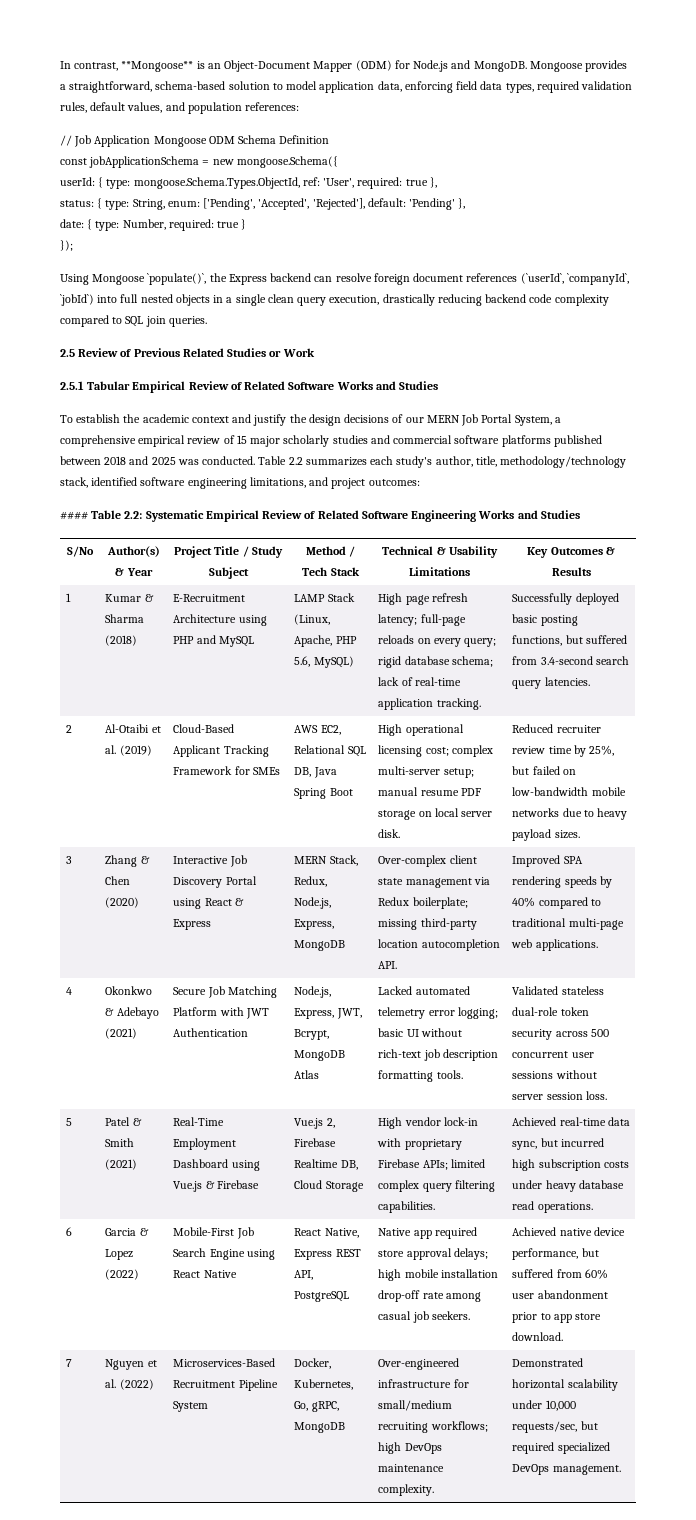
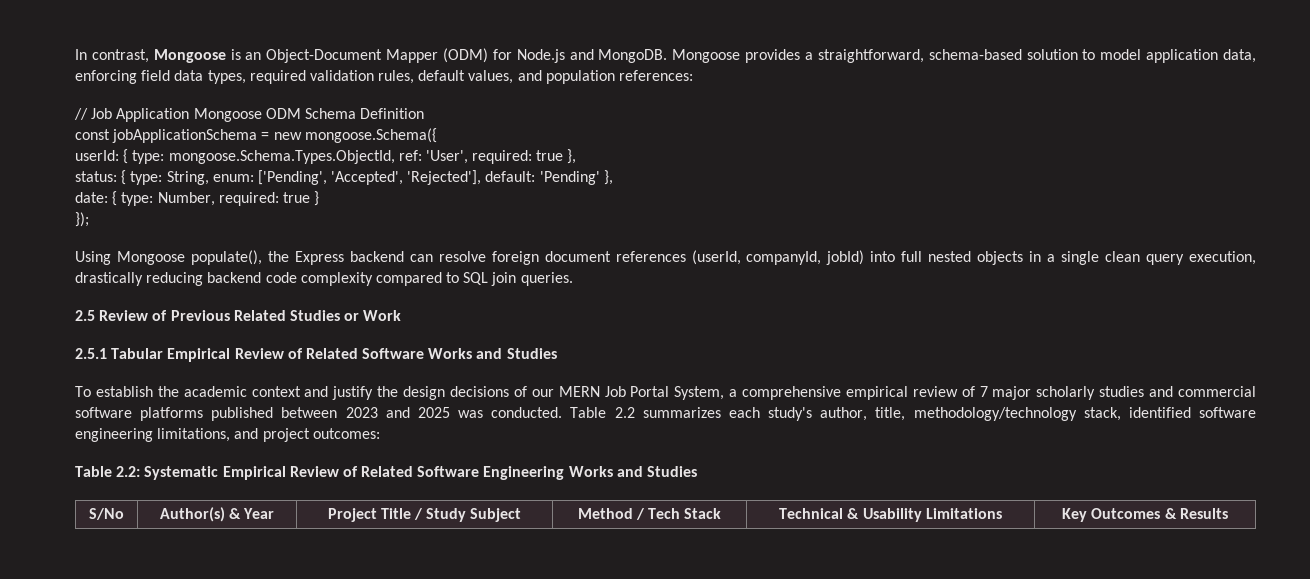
[121,61,194,72] **Mongoose** -> [153,49,226,63] Mongoose
[147,273,207,285] `populate()`, -> [190,250,262,265] populate(),
[520,273,629,285] [60,294,94,306] (`userId`, `companyId`, `jobId`) -> [691,250,865,265] (userId, companyId, jobId)
[236,435,247,444] 15 -> [979,386,988,397] 7
[104,456,127,465] 2018 -> [345,407,378,418] 2023
[60,511,88,520] #### -> (380, 433) none
[66,593,72,602] [105,594,154,602] [105,614,145,623] [105,635,138,646] [173,594,246,602] [173,614,267,626] [173,635,254,647] [294,593,355,602] [294,614,331,625] [294,635,357,647] [294,656,354,668] [378,593,468,605] [378,614,466,626] [378,635,496,647] [378,656,493,668] [378,677,461,686] [378,698,481,710] [512,593,619,605] [512,614,578,626] [512,635,627,646] [512,656,629,665] [512,677,590,689] [66,725,73,733] [105,724,161,733] [105,745,152,756] [173,724,235,733] [173,745,269,757] [173,766,280,775] [294,725,341,735] [294,745,366,757] [294,767,337,778] [294,788,353,799] [378,724,464,736] [378,745,493,757] [378,766,474,778] [378,787,481,796] [378,808,492,820] [378,829,401,838] [512,724,601,733] [512,745,614,757] [512,766,576,775] [512,787,626,796] [512,808,627,820] [512,829,580,841] [66,856,73,864] [105,855,150,867] [105,876,131,885] [105,897,140,908] [173,855,247,867] [173,876,257,888] [173,898,244,909] [173,919,212,930] [294,855,358,866] [294,876,328,887] [294,897,332,909] [294,919,335,930] [294,940,346,951] [378,855,477,867] [378,877,490,888] [378,897,468,909] [378,918,477,930] [378,939,500,951] [378,961,398,969] [512,855,583,867] [512,876,612,888] [512,897,601,909] [512,918,624,930] [511,939,598,951] [66,987,73,995] [105,986,153,995] [105,1007,159,1019] [105,1028,138,1039] [173,986,277,998] [173,1007,269,1019] [173,1028,249,1037] [294,986,332,998] [294,1008,362,1019] [294,1029,330,1040] [294,1050,346,1061] [294,1070,320,1079] [378,986,470,995] [378,1007,498,1019] [378,1028,462,1037] [378,1049,498,1061] [378,1070,463,1082] [512,986,604,995] [512,1007,589,1016] [512,1029,609,1040] [512,1051,594,1058] [512,1070,597,1079] [512,1091,607,1100] [66,1118,73,1126] [105,1117,142,1126] [105,1138,135,1147] [105,1159,138,1170] [173,1117,225,1126] [173,1138,237,1150] [173,1159,260,1171] [173,1180,259,1192] [294,1118,335,1129] [294,1138,337,1147] [294,1159,358,1170] [294,1180,364,1192] [378,1117,478,1129] [377,1138,462,1150] [378,1159,485,1170] [378,1180,495,1192] [378,1201,436,1213] [512,1117,630,1126] [512,1138,604,1150] [512,1159,629,1171] [512,1180,624,1192] [512,1201,593,1213] [66,1227,73,1236] [105,1228,149,1236] [105,1249,134,1260] [105,1269,140,1280] [173,1227,254,1239] [173,1248,275,1260] [173,1270,237,1278] [294,1228,359,1238] [294,1249,361,1260] [294,1270,314,1280] [294,1291,350,1302] [378,1227,477,1239] [378,1248,488,1260] [378,1269,498,1281] [378,1290,481,1302] [378,1311,470,1323] [512,1227,625,1236] [512,1248,599,1260] [512,1269,608,1279] [512,1290,608,1299] [512,1312,601,1323] [512,1332,564,1341] [66,1359,73,1367] [105,1359,157,1370] [105,1379,154,1390] [173,1358,276,1367] [173,1379,278,1391] [173,1401,209,1412] [294,1358,332,1369] [294,1379,354,1390] [294,1401,339,1412] [294,1422,346,1433] [378,1358,460,1370] [378,1379,469,1388] [378,1400,453,1411] [378,1421,488,1433] [378,1442,442,1454] [378,1464,445,1472] [378,1484,435,1496] [512,1358,584,1367] [512,1379,618,1391] [512,1400,576,1411] [512,1421,598,1433] [512,1442,610,1454] [512,1464,621,1475] // 1 | Kumar & Sharma (2018) | E-Recruitment Architecture using PHP and MySQL | LAMP Stack (Linux, Apache, PHP 5.6, MySQL) | High page refresh latency; full-page reloads on every query; rigid database schema; lack of real-time application tracking. | Successfully deployed basic posting functions, but suffered from 3.4-second search query latencies. // 2 | Al-Otaibi et al. (2019) | Cloud-Based Applicant Tracking Framework for SMEs | AWS EC2, Relational SQL DB, Java Spring Boot | High operational licensing cost; complex multi-server setup; manual resume PDF storage on local server disk. | Reduced recruiter review time by 25%, but failed on low-bandwidth mobile networks due to heavy payload sizes. // 3 | Zhang & Chen (2020) | Interactive Job Discovery Portal using React & Express | MERN Stack, Redux, Node.js, Express, MongoDB | Over-complex client state management via Redux boilerplate; missing third-party location autocompletion API. | Improved SPA rendering speeds by 40% compared to traditional multi-page web applications. // 4 | Okonkwo & Adebayo (2021) | Secure Job Matching Platform with JWT Authentication | Node.js, Express, JWT, Bcrypt, MongoDB Atlas | Lacked automated telemetry error logging; basic UI without rich-text job description formatting tools. | Validated stateless dual-role token security across 500 concurrent user sessions without server session loss. // 5 | Patel & Smith (2021) | Real-Time Employment Dashboard using Vue.js & Firebase | Vue.js 2, Firebase Realtime DB, Cloud Storage | High vendor lock-in with proprietary Firebase APIs; limited complex query filtering capabilities. | Achieved real-time data sync, but incurred high subscription costs under heavy database read operations. // 6 | Garcia & Lopez (2022) | Mobile-First Job Search Engine using React Native | React Native, Express REST API, PostgreSQL | Native app required store approval delays; high mobile installation drop-off rate among casual job seekers. | Achieved native device performance, but suffered from 60% user abandonment prior to app store download. // 7 | Nguyen et al. (2022) | Microservices-Based Recruitment Pipeline System | Docker, Kubernetes, Go, gRPC, MongoDB | Over-engineered infrastructure for small/medium recruiting workflows; high DevOps maintenance complexity. | Demonstrated horizontal scalability under 10,000 requests/sec, but required specialized DevOps management. -> (1228, 513) none

